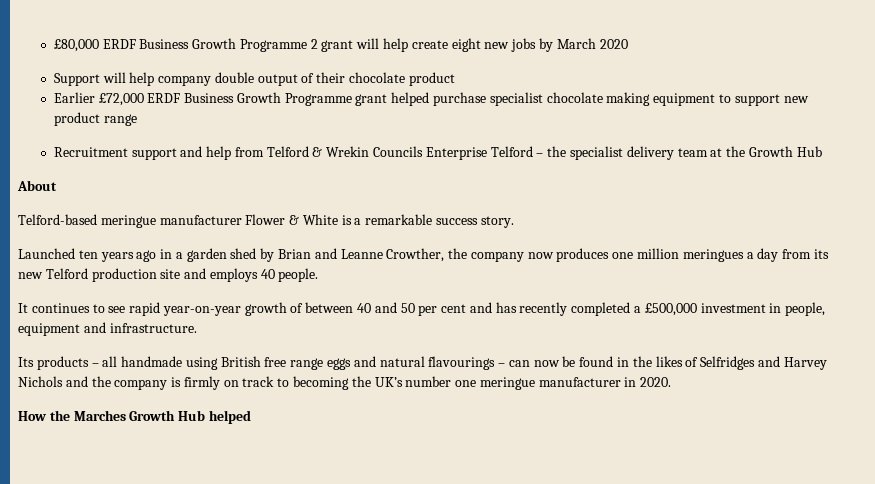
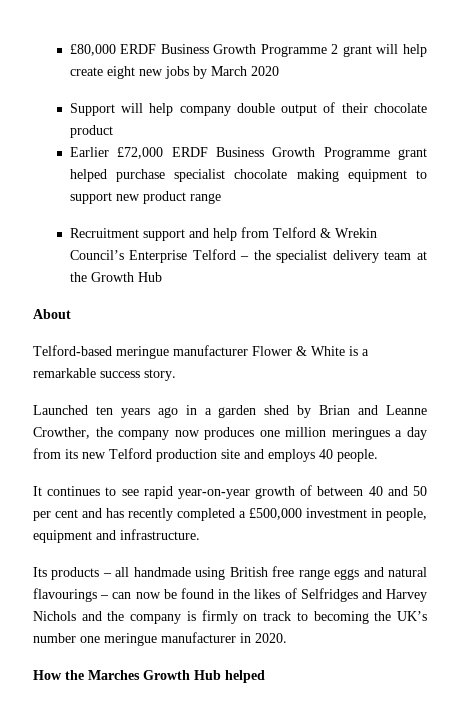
[373,146,424,157] Councils -> [69,250,124,260] Council’s

